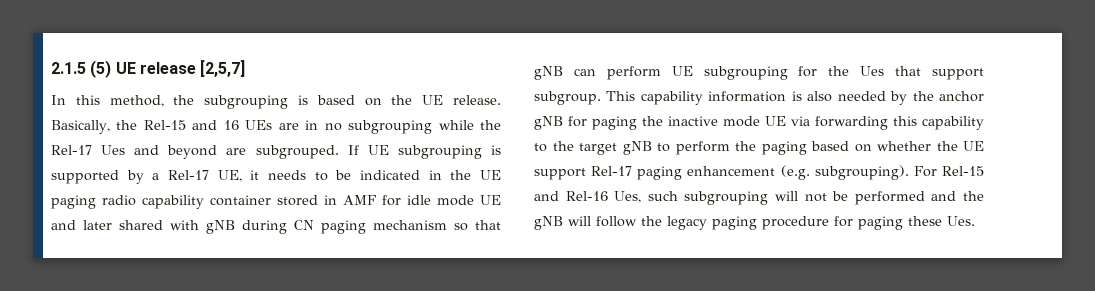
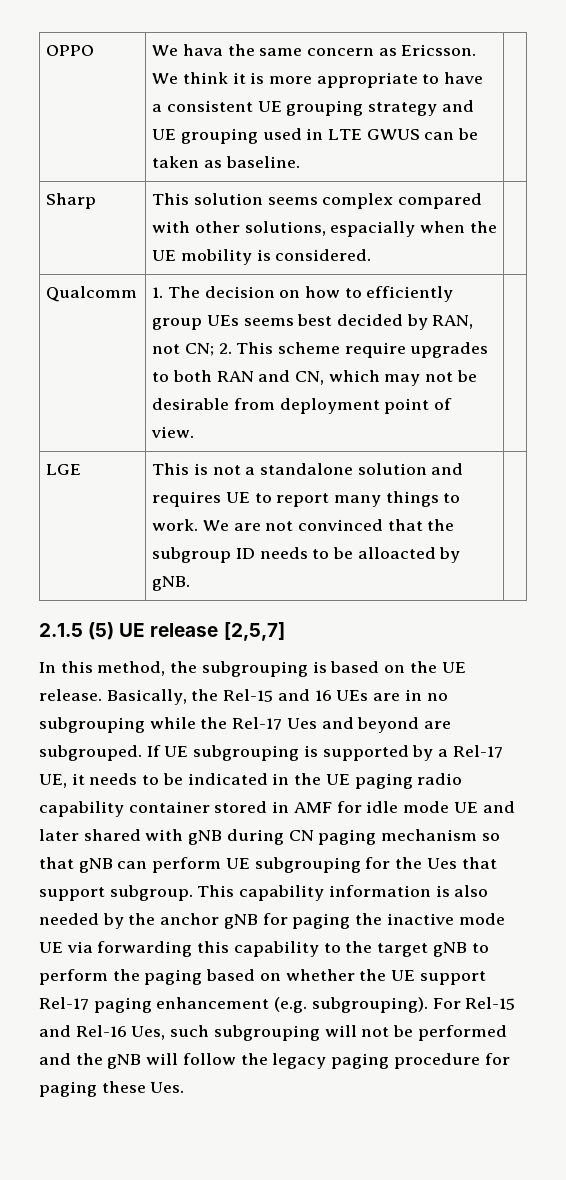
(51, 68) none -> [46,45,95,56] [152,44,477,56] [152,72,484,88] [152,100,474,116] [152,128,479,144] [152,156,300,168] [46,193,97,209] [152,193,482,209] [152,221,497,237] [152,249,372,265] [46,286,138,302] [152,286,454,302] [152,314,474,330] [152,342,489,358] [152,370,477,386] [152,398,452,414] [151,426,195,438] [46,464,82,475] [152,463,464,475] [152,491,461,507] [152,519,455,531] [152,547,461,563] [152,576,191,591] OPPO | We hava the same concern as Ericsson. We think it is more appropriate to have a consistent UE grouping strategy and UE grouping used in LTE GWUS can be taken as baseline. | // Sharp | This solution seems complex compared with other solutions, espacially when the UE mobility is considered. | // Qualcomm | 1. The decision on how to efficiently group UEs seems best decided by RAN, not CN; 2. This scheme require upgrades to both RAN and CN, which may not be desirable from deployment point of view. | // LGE | This is not a standalone solution and requires UE to report many things to work. We are not convinced that the subgroup ID needs to be alloacted by gNB. | //

